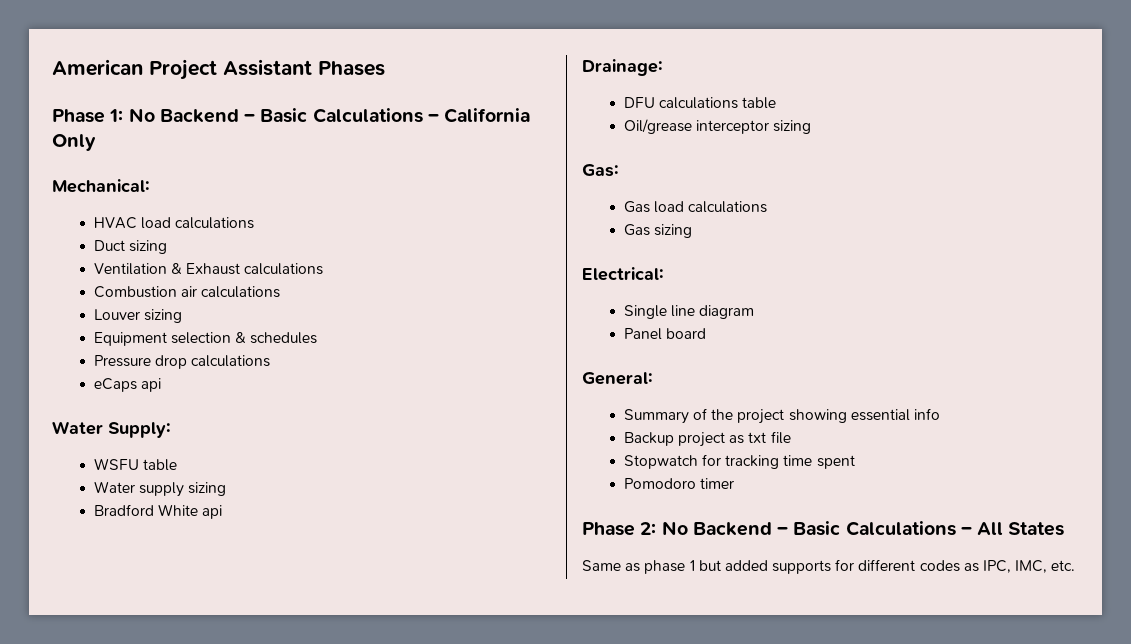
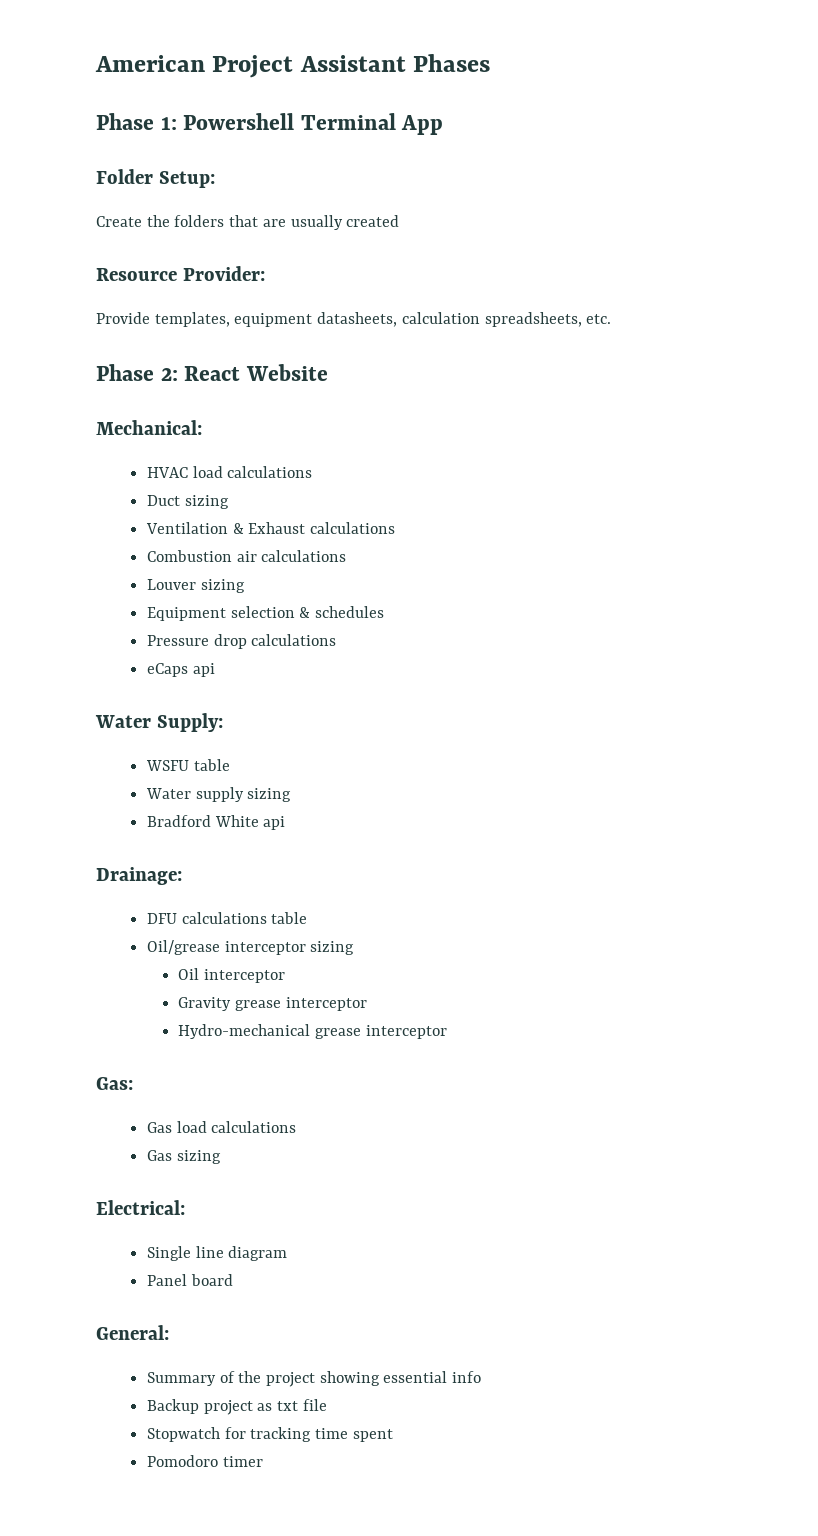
[128,108,531,123] [52,134,96,151] No Backend – Basic Calculations – California Only -> [183,113,444,135] [96,169,215,188] [96,215,400,230] [96,266,265,281] [96,312,612,327] [96,364,328,381] Powershell Terminal App // Folder Setup: // Create the folders that are usually created // Resource Provider: // Provide templates, equipment datasheets, calculation spreadsheets, etc. // Phase 2: React Website
(812, 127) none -> [178,968,286,983] [178,997,367,1011] [178,1024,447,1039] // Oil interceptor // Gravity grease interceptor // Hydro-mechanical grease interceptor
[582,521,1065,536] [582,559,1076,574] // Phase 2: No Backend – Basic Calculations – All States // Same as phase 1 but added supports for different codes as IPC, IMC, etc. -> (263, 1461) none

